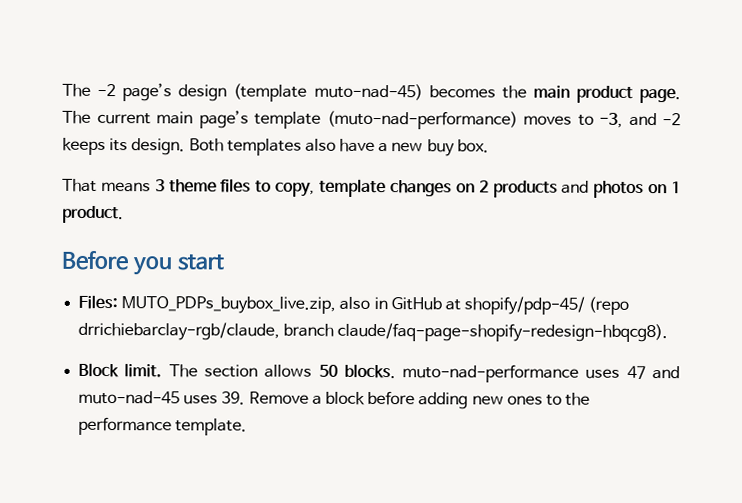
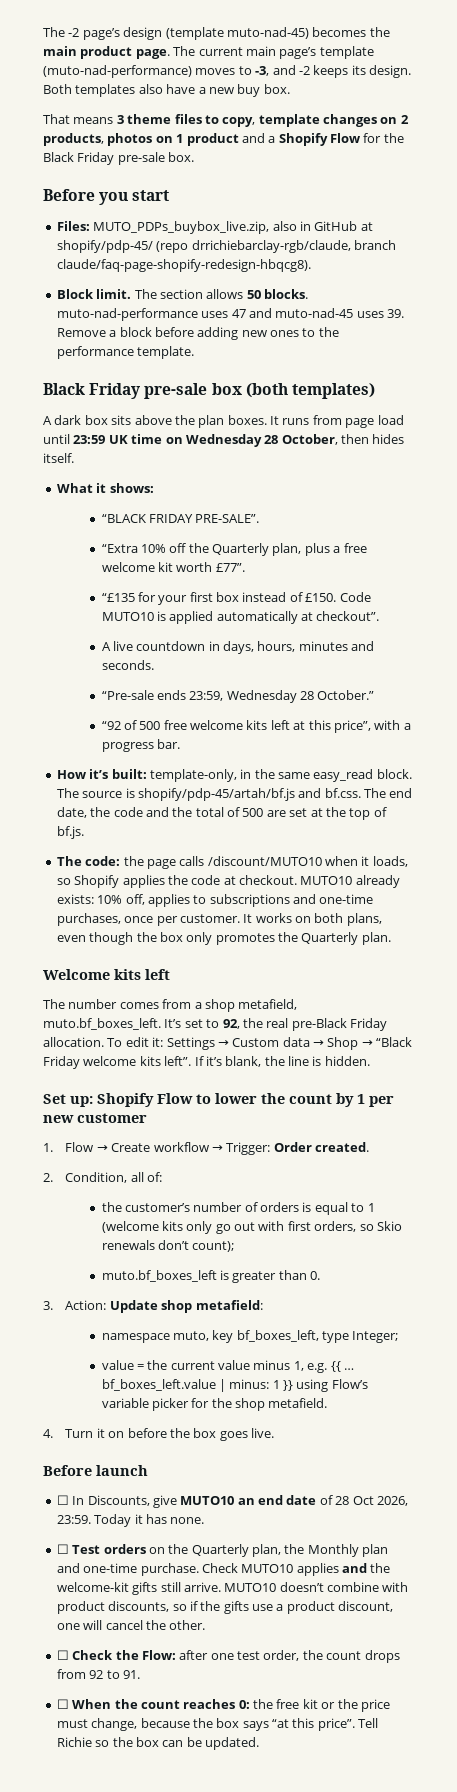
[492,180,590,198] products and -> [43,133,104,146] products,
[62,205,124,224] product. -> [186,133,404,146] [43,152,195,165] product and a Shopify Flow for the Black Friday pre-sale box.
(248, 427) none -> [43,383,375,399] [43,415,404,428] [43,434,405,447] [43,453,74,463] [56,483,154,493] [101,514,260,523] [101,543,367,556] [101,562,245,572] [101,592,371,605] [101,611,380,624] [101,641,375,654] [101,660,154,670] [101,690,375,703] [101,720,411,733] [101,739,180,752] [56,769,412,782] [56,788,413,801] [56,807,387,820] [56,826,84,839] [56,856,408,869] [56,875,400,888] [56,894,374,907] [56,913,382,926] [56,932,391,945] [43,969,170,980] [43,999,298,1012] [43,1018,387,1031] [43,1037,413,1050] [43,1056,370,1069] [43,1093,394,1107] [43,1113,147,1123] [43,1142,370,1155] [43,1172,163,1183] [101,1202,375,1215] [101,1221,402,1234] [101,1240,235,1252] [101,1270,321,1283] [43,1300,263,1313] [101,1330,399,1343] [101,1360,354,1373] [101,1379,368,1392] [101,1398,328,1411] [43,1428,275,1441] [43,1465,148,1476] [56,1495,408,1508] [56,1514,205,1527] [56,1544,389,1557] [56,1563,391,1576] [56,1582,409,1595] [56,1601,394,1614] [56,1620,206,1630] [56,1650,400,1663] [56,1669,140,1679] [56,1699,390,1712] [56,1718,379,1731] [56,1737,259,1750] // Black Friday pre-sale box (both templates) // A dark box sits above the plan boxes. It runs from page load until 23:59 UK time on Wednesday 28 October, then hides itself. // What it shows: // “BLACK FRIDAY PRE-SALE”. // “Extra 10% off the Quarterly plan, plus a free welcome kit worth £77”. // “£135 for your first box instead of £150. Code MUTO10 is applied automatically at checkout”. // A live countdown in days, hours, minutes and seconds. // “Pre-sale ends 23:59, Wednesday 28 October.” // “92 of 500 free welcome kits left at this price”, with a progress bar. // How it’s built: template-only, in the same easy_read block. The source is shopify/pdp-45/artah/bf.js and bf.css. The end date, the code and the total of 500 are set at the top of bf.js. // The code: the page calls /discount/MUTO10 when it loads, so Shopify applies the code at checkout. MUTO10 already exists: 10% off, applies to subscriptions and one-time purchases, once per customer. It works on both plans, even though the box only promotes the Quarterly plan. // Welcome kits left // The number comes from a shop metafield, muto.bf_boxes_left. It’s set to 92, the real pre-Black Friday allocation. To edit it: Settings → Custom data → Shop → “Black Friday welcome kits left”. If it’s blank, the line is hidden. // Set up: Shopify Flow to lower the count by 1 per new customer // 1. Flow → Create workflow → Trigger: Order created. // 2. Condition, all of: // the customer’s number of orders is equal to 1 (welcome kits only go out with first orders, so Skio renewals don’t count); // muto.bf_boxes_left is greater than 0. // 3. Action: Update shop metafield: // namespace muto, key bf_boxes_left, type Integer; // value = the current value minus 1, e.g. {{ … bf_boxes_left.value | minus: 1 }} using Flow’s variable picker for the shop metafield. // 4. Turn it on before the box goes live. // Before launch // ☐ In Discounts, give MUTO10 an end date of 28 Oct 2026, 23:59. Today it has none. // ☐ Test orders on the Quarterly plan, the Monthly plan and one-time purchase. Check MUTO10 applies and the welcome-kit gifts still arrive. MUTO10 doesn’t combine with product discounts, so if the gifts use a product discount, one will cancel the other. // ☐ Check the Flow: after one test order, the count drops from 92 to 91. // ☐ When the count reaches 0: the free kit or the price must change, because the box says “at this price”. Tell Richie so the box can be updated.

